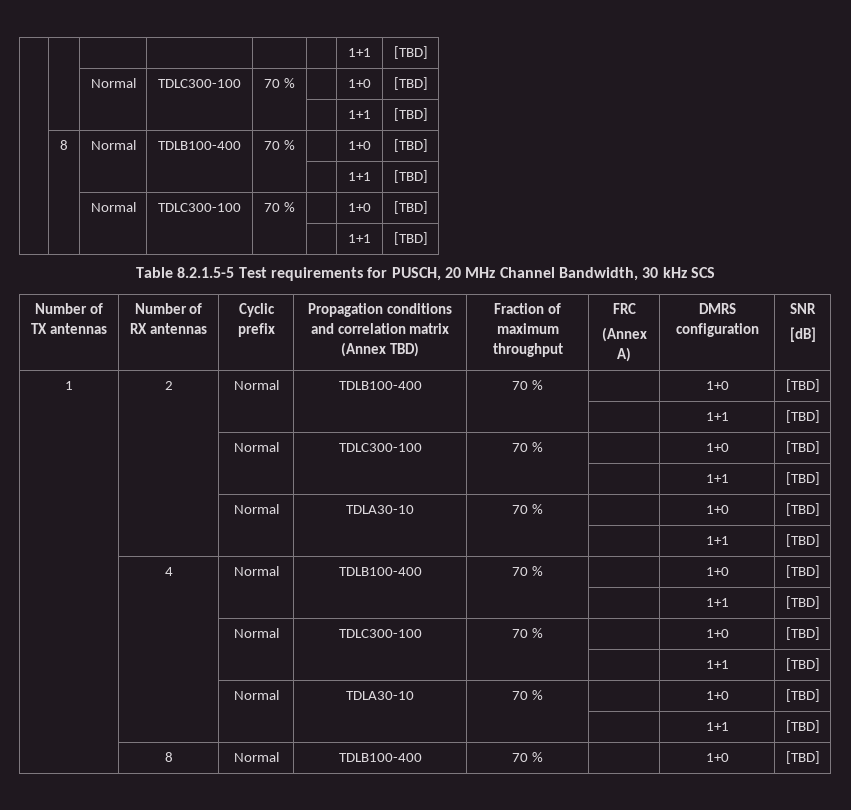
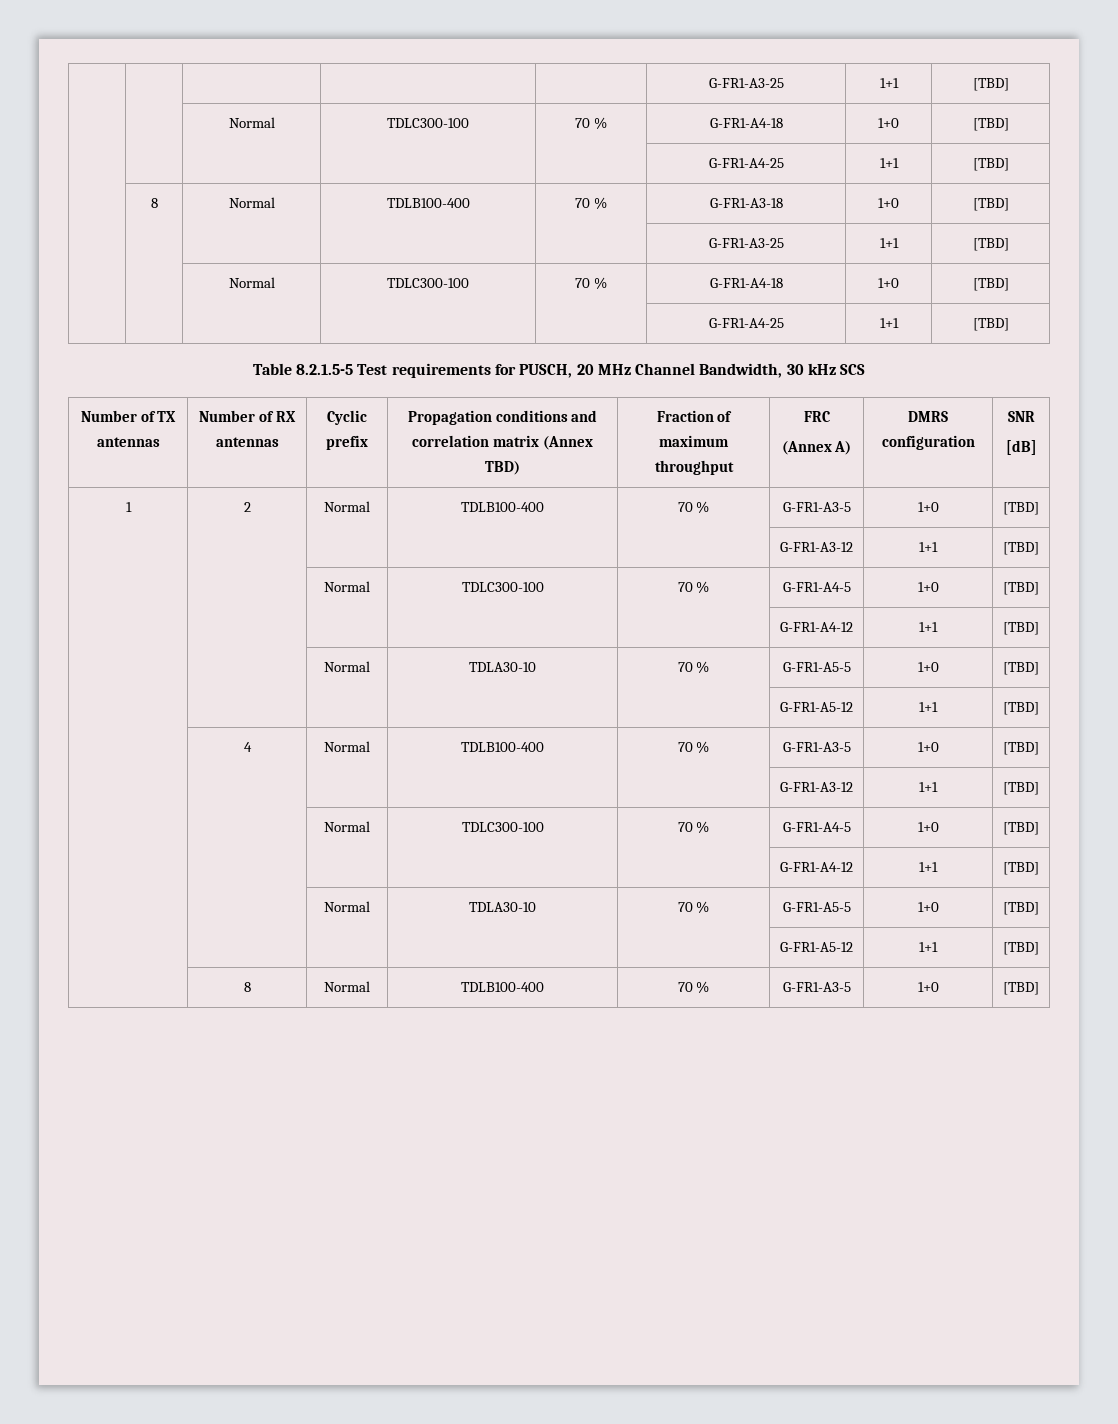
[348,48,371,57] [393,46,428,59] [90,78,136,88] [158,79,241,88] [264,78,295,88] [348,79,371,88] [393,77,428,90] [348,110,371,119] [393,108,428,121] [60,140,68,150] [90,140,136,150] [158,141,241,150] [264,140,295,150] [348,141,371,150] [393,139,428,152] [348,172,371,181] [393,170,428,183] [90,202,136,212] [158,203,241,212] [264,202,295,212] [348,203,371,212] [393,201,428,214] | | | | | | 1+1 | [TBD] // | | Normal | TDLC300-100 | 70 % | | 1+0 | [TBD] // | | | | | | 1+1 | [TBD] // | 8 | Normal | TDLB100-400 | 70 % | | 1+0 | [TBD] // | | | | | | 1+1 | [TBD] // | | Normal | TDLC300-100 | 70 % | | 1+0 | [TBD] // | | | | | -> [708,78,784,88] [879,78,899,88] [972,78,1009,91] [228,117,275,128] [387,118,469,128] [575,117,607,129] [709,118,783,128] [878,118,899,128] [972,118,1009,131] [708,158,784,168] [879,158,899,168] [972,158,1009,171] [150,198,158,208] [228,197,275,208] [386,198,470,208] [575,197,607,209] [709,198,783,208] [878,198,899,208] [972,198,1009,211] [708,238,784,248] [879,238,899,248] [972,238,1009,251] [228,277,275,288] [387,278,469,288] [575,277,607,289] [709,278,783,288] [878,278,899,288] [972,278,1009,291] [708,318,784,328] | | | | | G-FR1-A3-25 | 1+1 | [TBD] // | | Normal | TDLC300-100 | 70 % | G-FR1-A4-18 | 1+0 | [TBD] // | | | | | G-FR1-A4-25 | 1+1 | [TBD] // | 8 | Normal | TDLB100-400 | 70 % | G-FR1-A3-18 | 1+0 | [TBD] // | | | | | G-FR1-A3-25 | 1+1 | [TBD] // | | Normal | TDLC300-100 | 70 % | G-FR1-A4-18 | 1+0 | [TBD] // | | | | | G-FR1-A4-25
[705,381,729,390] [785,379,820,392] [705,412,729,421] [785,410,820,423] [233,442,279,452] [338,443,422,452] [512,442,543,452] [705,443,729,452] [785,441,820,454] [705,474,729,483] [785,472,820,485] [233,504,279,514] [345,505,414,514] [512,504,543,514] [705,505,729,514] [785,503,820,516] | 1+0 | [TBD] // | | | | | | 1+1 | [TBD] // | | Normal | TDLC300-100 | 70 % | | 1+0 | [TBD] // | | | | | | 1+1 | [TBD] // | | Normal | TDLA30-10 | 70 % | | 1+0 | [TBD] // | | | | | -> [782,502,851,512] [917,502,939,512] [1003,502,1039,515] [780,542,853,552] [919,542,938,552] [1003,542,1039,555] [324,581,370,592] [461,582,544,592] [677,581,710,593] [782,582,851,592] [917,582,939,592] [1003,582,1039,595] [780,622,853,632] [919,622,938,632] [1003,622,1039,635] [324,661,370,672] [469,662,536,672] [677,661,710,673] [782,662,851,672] [917,662,939,672] [1003,662,1039,675] [780,702,853,712] G-FR1-A3-5 | 1+0 | [TBD] // | | | | | G-FR1-A3-12 | 1+1 | [TBD] // | | Normal | TDLC300-100 | 70 % | G-FR1-A4-5 | 1+0 | [TBD] // | | | | | G-FR1-A4-12 | 1+1 | [TBD] // | | Normal | TDLA30-10 | 70 % | G-FR1-A5-5 | 1+0 | [TBD] // | | | | | G-FR1-A5-12
[705,567,729,576] [785,565,820,578] [705,598,729,607] [785,596,820,609] [233,628,279,638] [338,629,422,638] [512,628,543,638] [705,629,729,638] [785,627,820,640] [705,660,729,669] [785,658,820,671] [233,690,279,700] [345,691,414,700] [512,690,543,700] [705,691,729,700] [785,689,820,702] [705,722,729,731] [785,720,820,733] [164,752,173,762] [233,752,279,762] [338,753,422,762] [512,752,543,762] | 1+0 | [TBD] // | | | | | | 1+1 | [TBD] // | | Normal | TDLC300-100 | 70 % | | 1+0 | [TBD] // | | | | | | 1+1 | [TBD] // | | Normal | TDLA30-10 | 70 % | | 1+0 | [TBD] // | | | | | | 1+1 | [TBD] // | 8 | Normal | TDLB100-400 | 70 % | -> [782,742,851,752] [917,742,939,752] [1003,742,1039,755] [780,782,853,792] [919,782,938,792] [1003,782,1039,795] [324,821,370,832] [461,822,544,832] [677,821,710,833] [782,822,851,832] [917,822,939,832] [1003,822,1039,835] [780,862,853,872] [919,862,938,872] [1003,862,1039,875] [324,901,370,912] [469,902,536,912] [677,901,710,913] [782,902,851,912] [917,902,939,912] [1003,902,1039,915] [780,942,853,952] [919,942,938,952] [1003,942,1039,955] [243,982,251,992] [324,981,370,992] [461,982,544,992] [677,981,710,993] [782,982,851,992] G-FR1-A3-5 | 1+0 | [TBD] // | | | | | G-FR1-A3-12 | 1+1 | [TBD] // | | Normal | TDLC300-100 | 70 % | G-FR1-A4-5 | 1+0 | [TBD] // | | | | | G-FR1-A4-12 | 1+1 | [TBD] // | | Normal | TDLA30-10 | 70 % | G-FR1-A5-5 | 1+0 | [TBD] // | | | | | G-FR1-A5-12 | 1+1 | [TBD] // | 8 | Normal | TDLB100-400 | 70 % | G-FR1-A3-5

